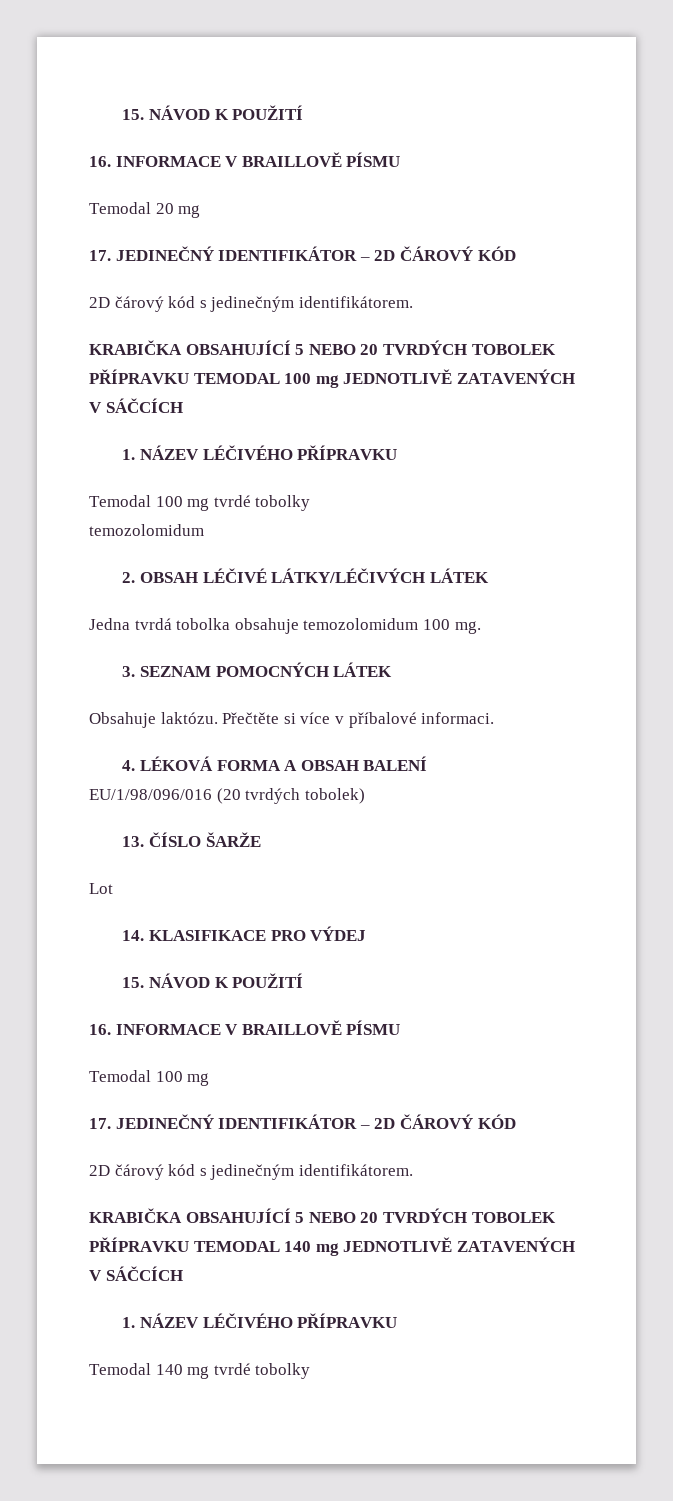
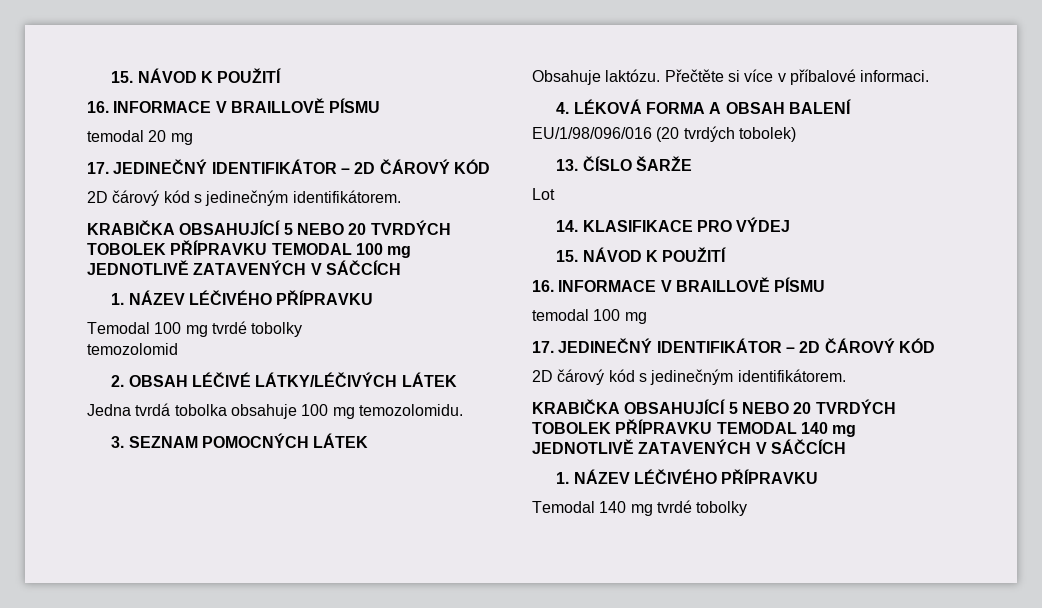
[122,105,304,120] [89,152,401,167] [89,202,151,214] 15. NÁVOD K POUŽITÍ // 16. INFORMACE V BRAILLOVĚ PÍSMU // Temodal -> [111,68,282,83] [87,98,381,113] [87,130,144,142] 15. NÁVOD K POUŽITÍ // 16. INFORMACE V BRAILLOVĚ PÍSMU // temodal
[89,524,204,536] temozolomidum -> [87,343,178,355] temozolomid
[303,618,481,634] temozolomidum 100 mg. -> [301,404,463,419] 100 mg temozolomidu.
[89,1070,151,1082] Temodal -> [532,309,589,321] temodal

